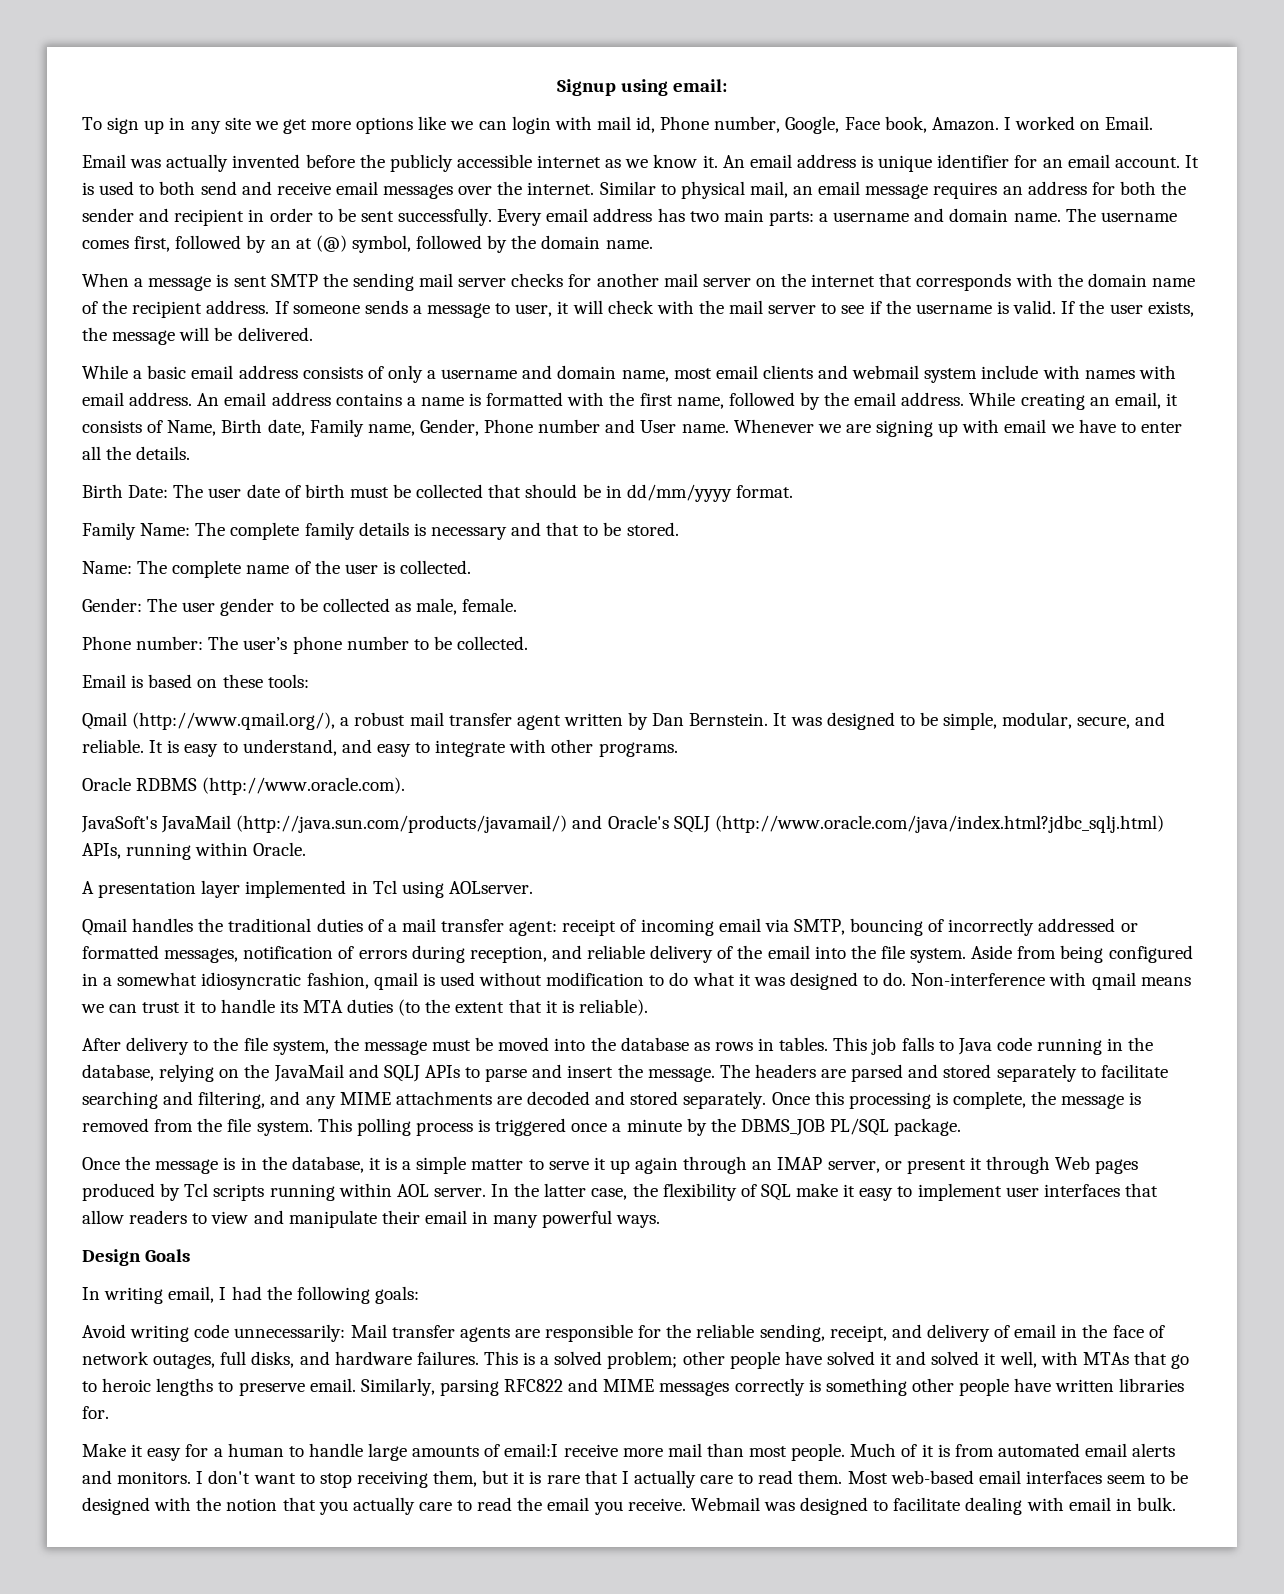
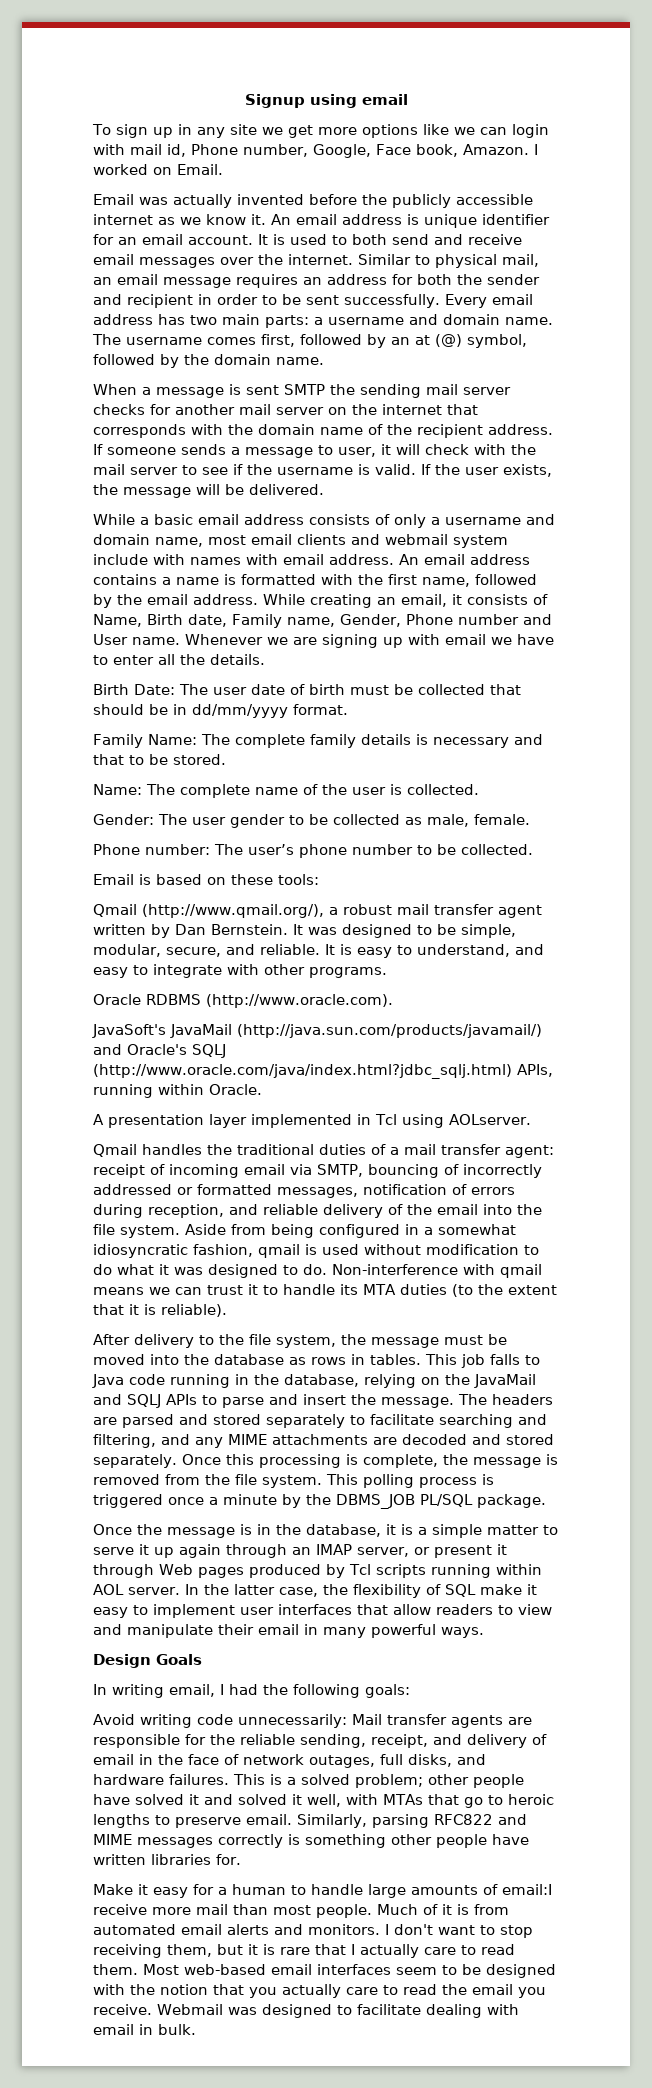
[673,79,728,92] email: -> [361,94,408,105] email

